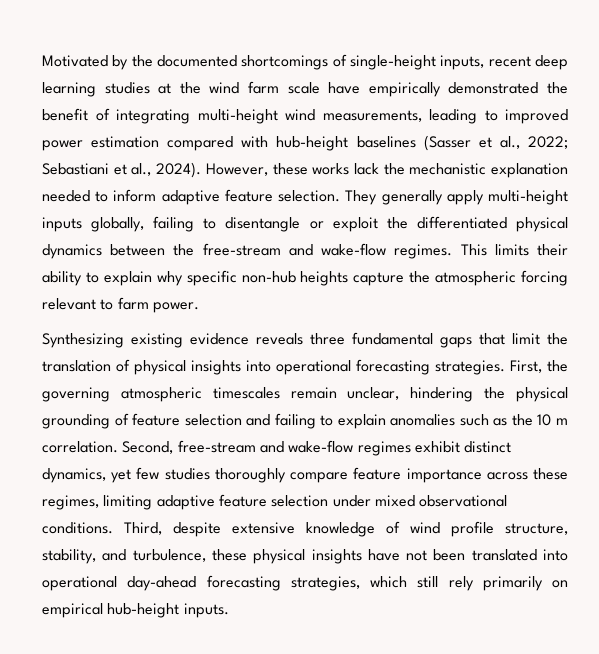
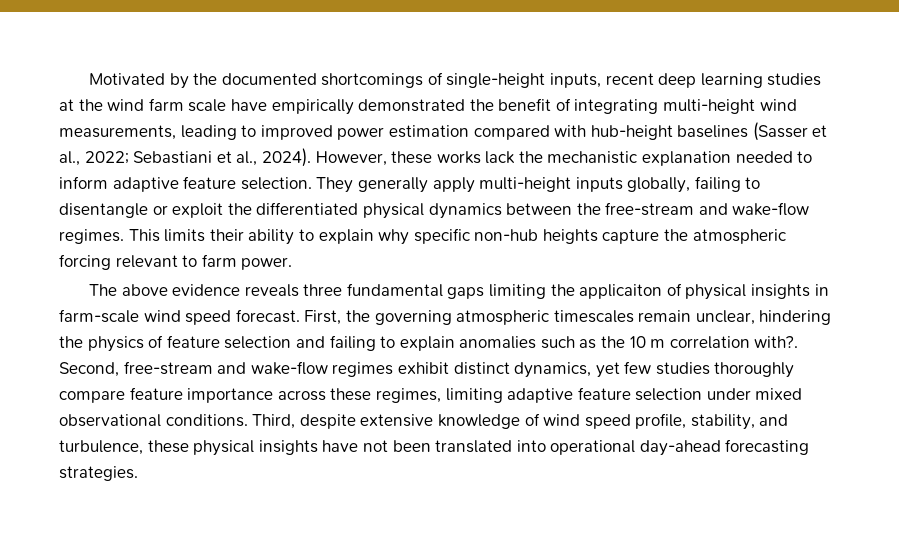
[42,333,183,348] Synthesizing existing -> [88,284,168,296] The above
[479,333,568,345] [42,359,505,375] that limit the translation of physical insights into operational forecasting strategies. -> [489,283,829,300] [59,309,300,325] limiting the applicaiton of physical insights in farm-scale wind speed forecast.
[515,387,568,402] [42,414,110,429] physical grounding -> [87,336,144,352] physics
[42,441,118,453] correlation. -> [669,336,799,349] correlation with?.
[451,521,568,537] profile structure, -> [584,413,687,429] speed profile,
[290,576,568,591] [42,603,229,618] strategies, which still rely primarily on empirical hub-height inputs. -> [59,466,138,481] strategies.

